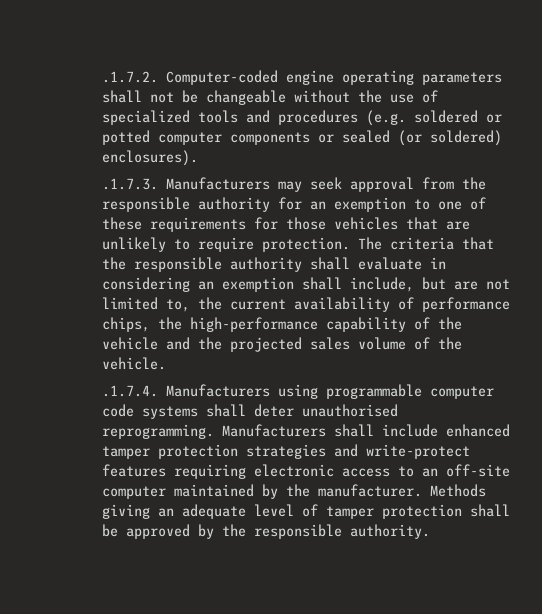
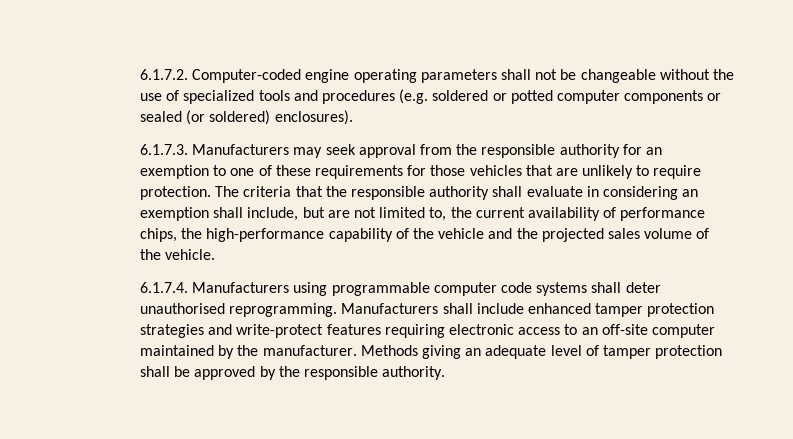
[101,71,158,83] .1.7.2. -> [140,69,189,80] 6.1.7.2.
[101,178,158,190] .1.7.3. -> [140,144,189,155] 6.1.7.3.
[101,385,158,397] .1.7.4. -> [140,282,189,293] 6.1.7.4.

